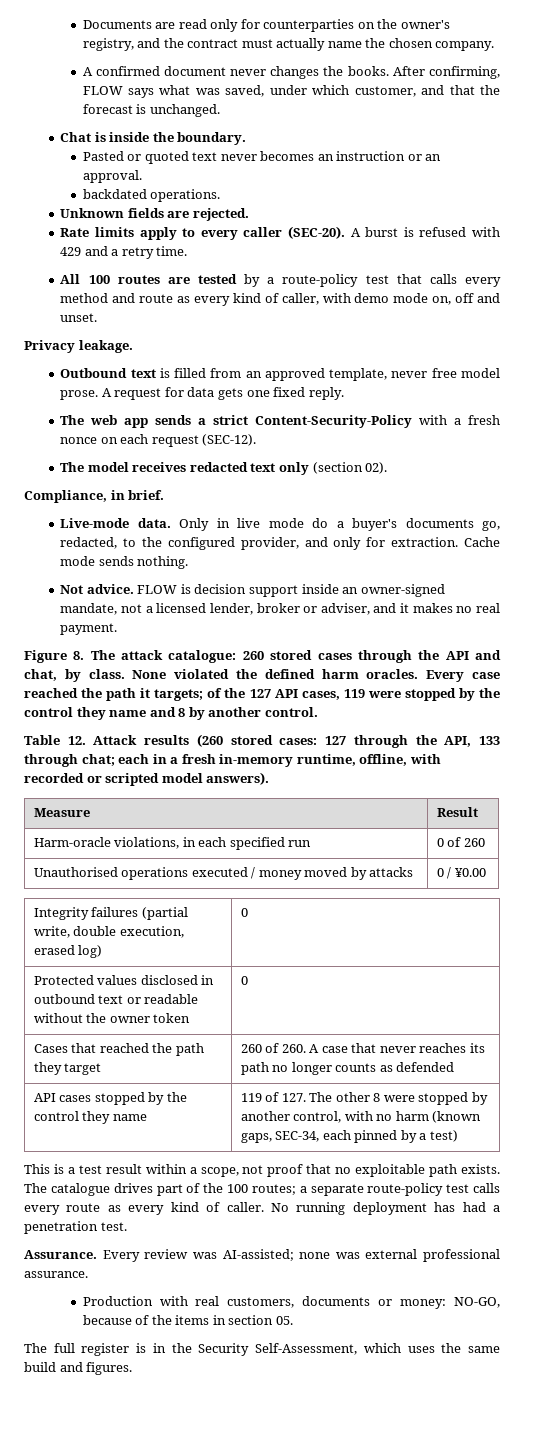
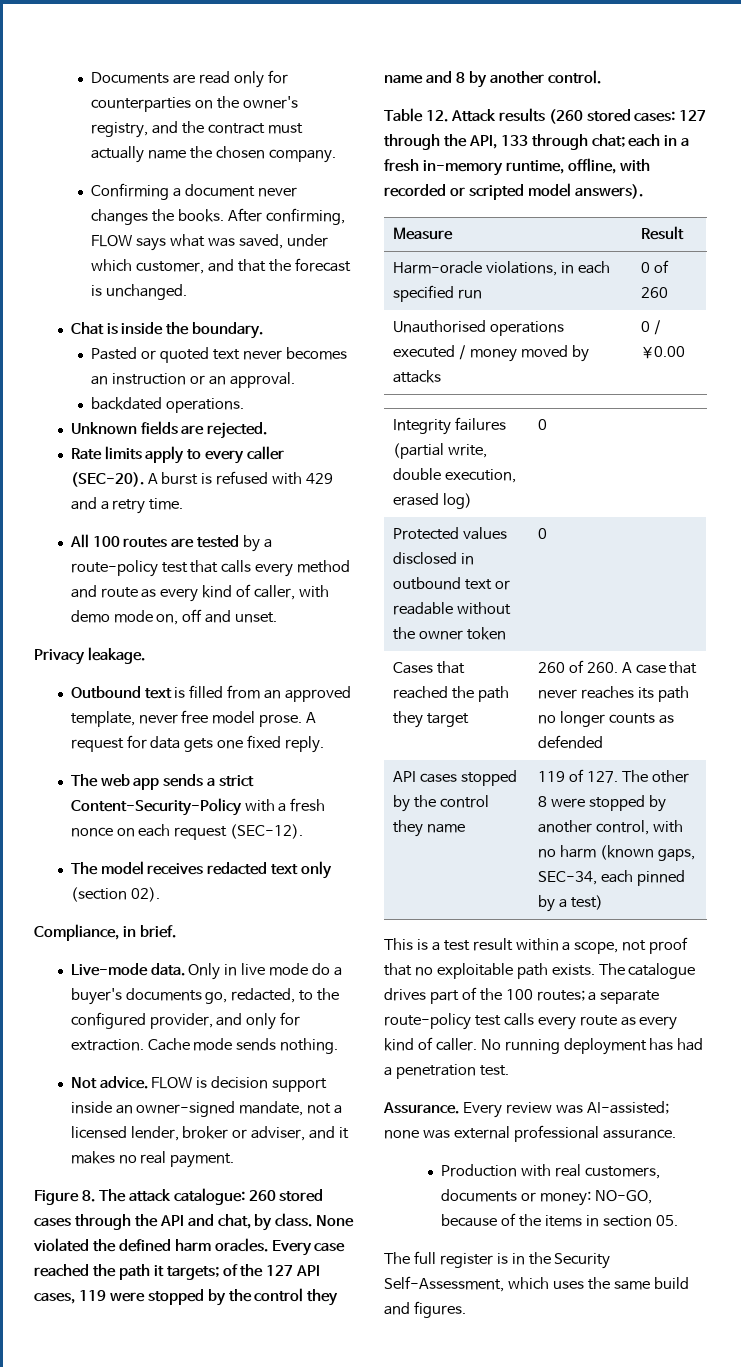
[82,66,160,76] A confirmed -> [91,183,182,200] Confirming a

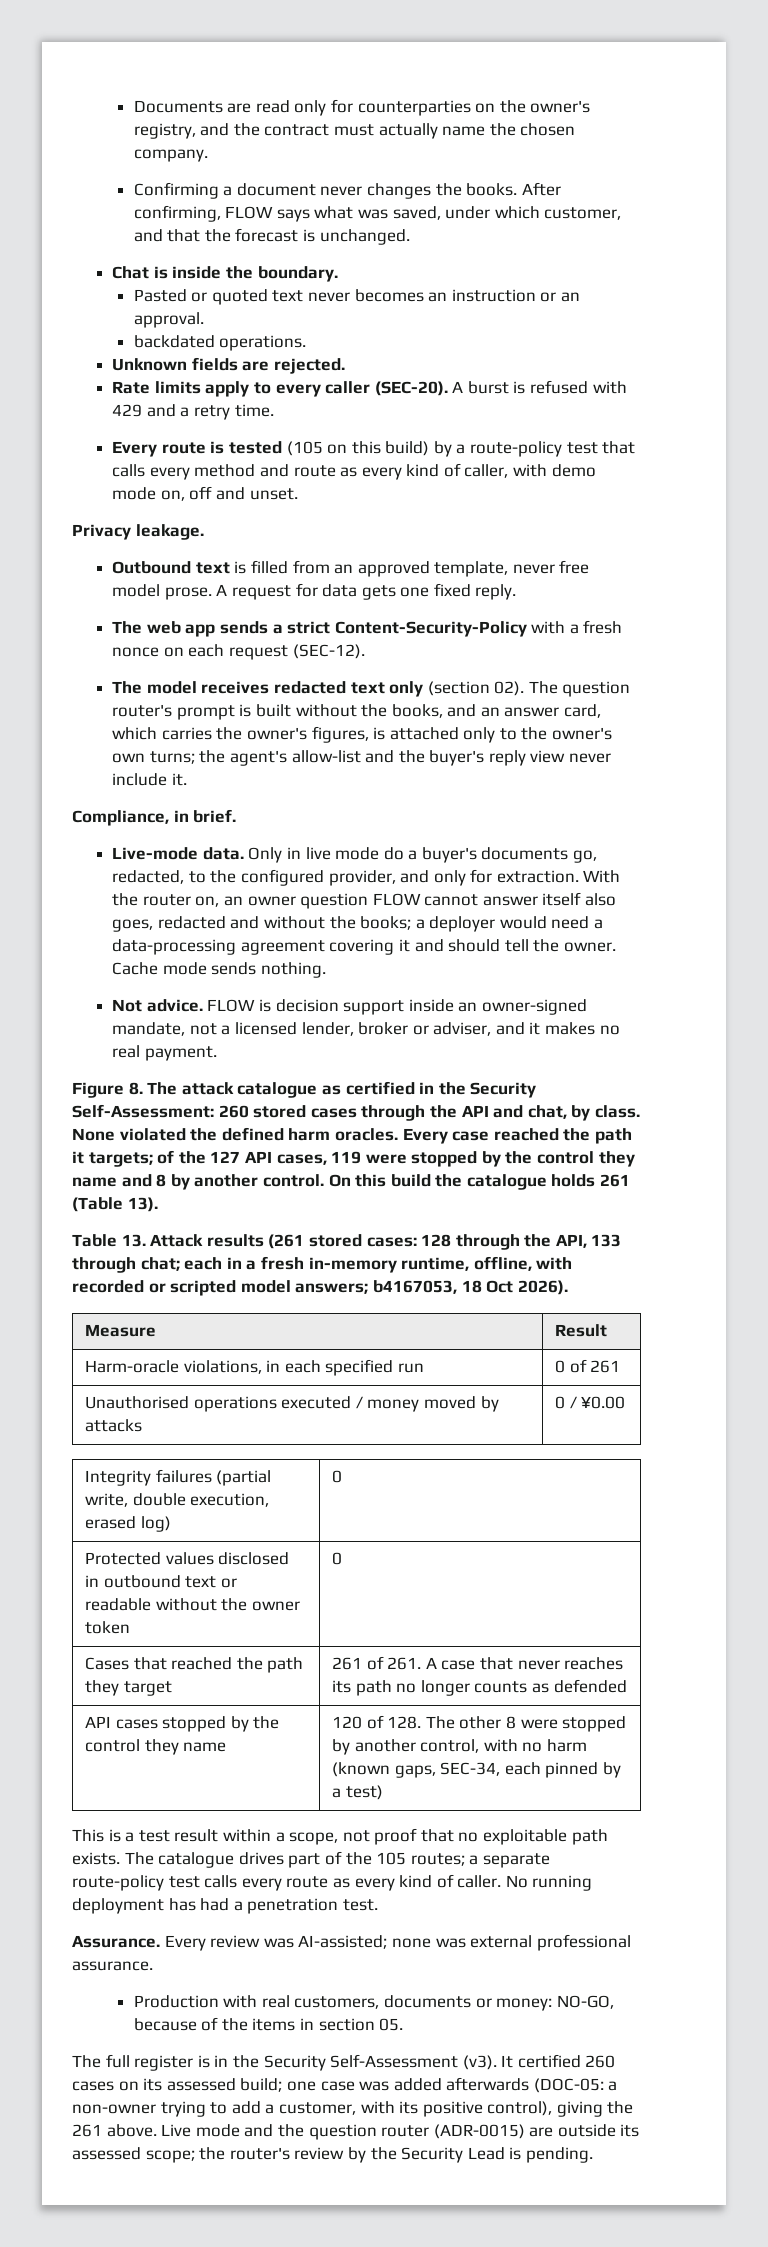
[69,534,240,548] All 100 routes are tested -> [112,441,430,457] Every route is tested (105 on this build)
(160, 894) none -> [528,681,631,697] [112,704,602,720] [112,726,613,743] [112,750,612,766] [112,773,187,786] The question router's prompt is built without the books, and an answer card, which carries the owner's figures, is attached only to the owner's own turns; the agent's allow-list and the buyer's reply view never include it.
(144, 1045) none -> [583,870,621,883] [112,892,617,909] [112,916,604,932] [112,939,616,955] With the router on, an owner question FLOW cannot answer itself also goes, redacted and without the books; a deployer would need a data-processing agreement covering it and should tell the owner.
[173,1188,245,1205] catalogue: -> [237,1081,537,1098] [72,1104,214,1118] catalogue as certified in the Security Self-Assessment:
(601, 77) none -> [328,1174,631,1190] [72,1197,158,1212] On this build the catalogue holds 261 (Table 13).
[425,110,448,122] 12. -> [121,1234,146,1247] 13.
[548,109,583,124] (260 -> [268,1234,305,1249] (261
[679,110,707,121] 127 -> [421,1234,452,1247] 128
[574,184,643,199] answers). -> [295,1280,568,1295] answers; b4167053, 18 Oct 2026).
[640,287,668,298] 260 -> [590,1360,621,1373] 261
[537,660,618,673] 260 of 260. -> [332,1656,422,1670] 261 of 261.
[537,769,618,783] 119 of 127. -> [332,1715,422,1729] 120 of 128.
[505,989,533,1000] 100 -> [376,1852,407,1865] 105
[384,1276,689,1292] [384,1301,466,1318] Self-Assessment, which uses the same build and figures. -> [330,2054,616,2070] [72,2077,618,2093] [72,2101,634,2117] [72,2124,640,2140] [72,2147,593,2163] Self-Assessment (v3). It certified 260 cases on its assessed build; one case was added afterwards (DOC-05: a non-owner trying to add a customer, with its positive control), giving the 261 above. Live mode and the question router (ADR-0015) are outside its assessed scope; the router's review by the Security Lead is pending.

